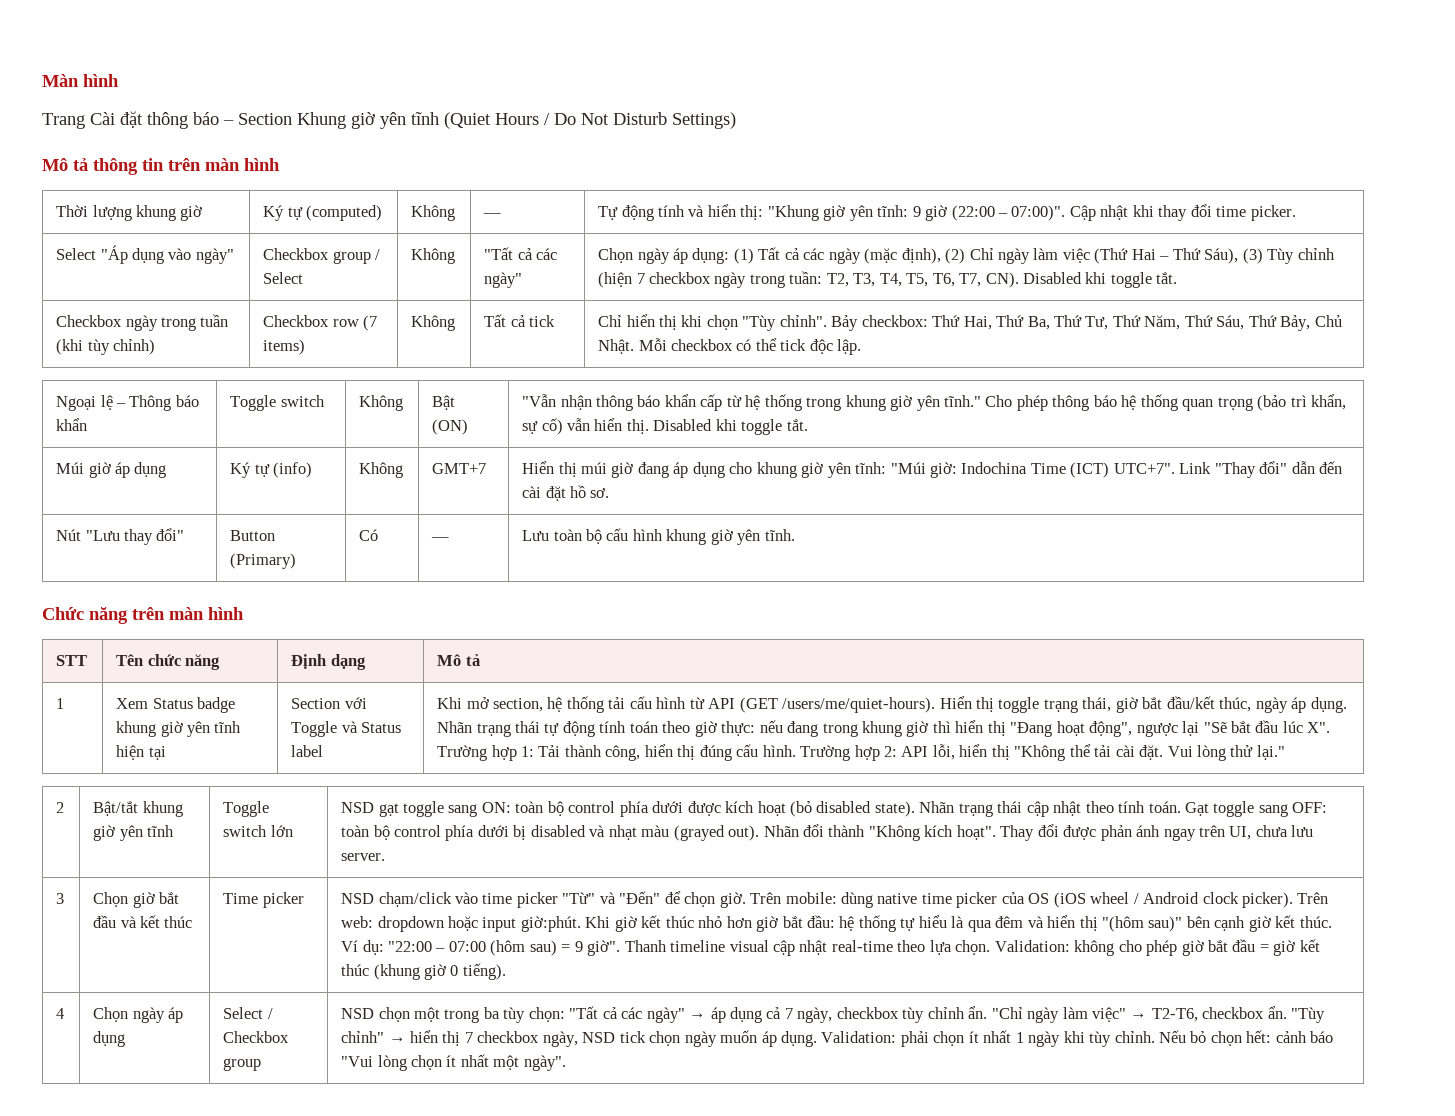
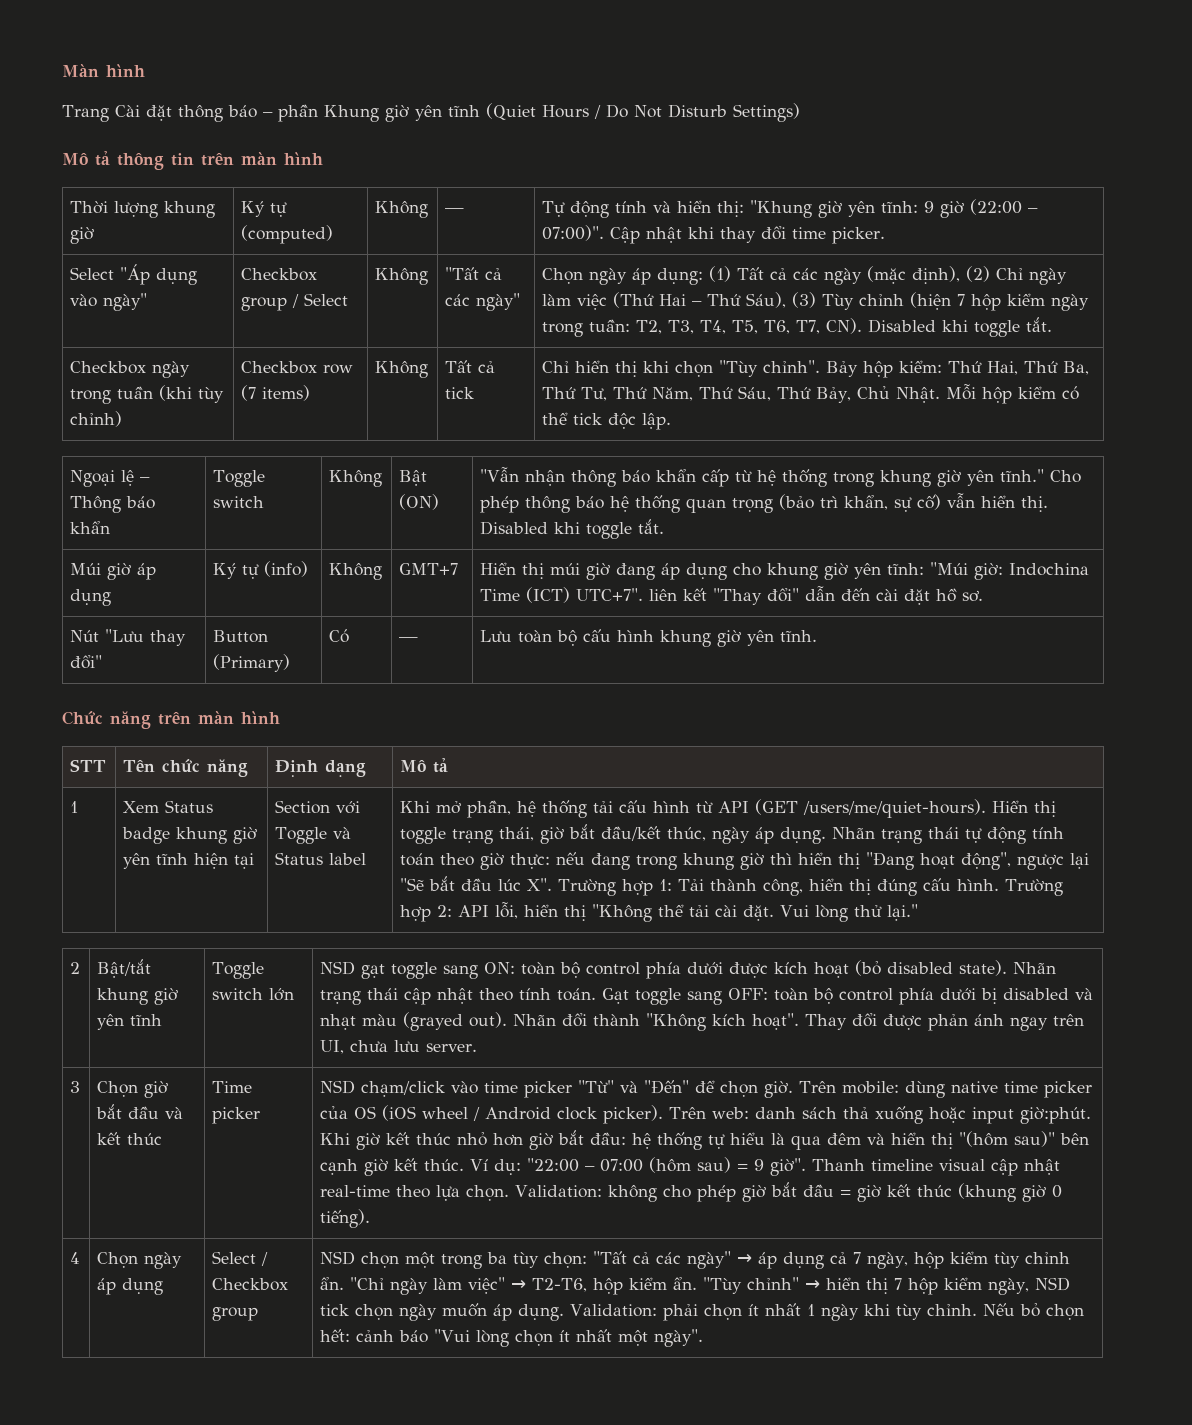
[238,113,292,125] Section -> [277,104,318,122] phần
[648,272,711,284] checkbox -> [971,293,1046,311] hộp kiểm
[861,315,928,327] checkbox: -> [863,360,943,378] hộp kiểm:
[670,339,733,351] checkbox -> [982,386,1057,404] hộp kiểm
[1179,462,1212,474] Link -> [649,588,708,601] liên kết
[492,698,543,712] section, -> [467,800,512,818] phần,
[377,916,444,932] dropdown -> [755,1106,924,1124] danh sách thả xuống
[836,1007,899,1019] checkbox -> [914,1251,989,1269] hộp kiểm
[1202,1007,1265,1019] checkbox -> [593,1277,668,1295] hộp kiểm
[477,1031,540,1043] checkbox -> [908,1277,983,1295] hộp kiểm

